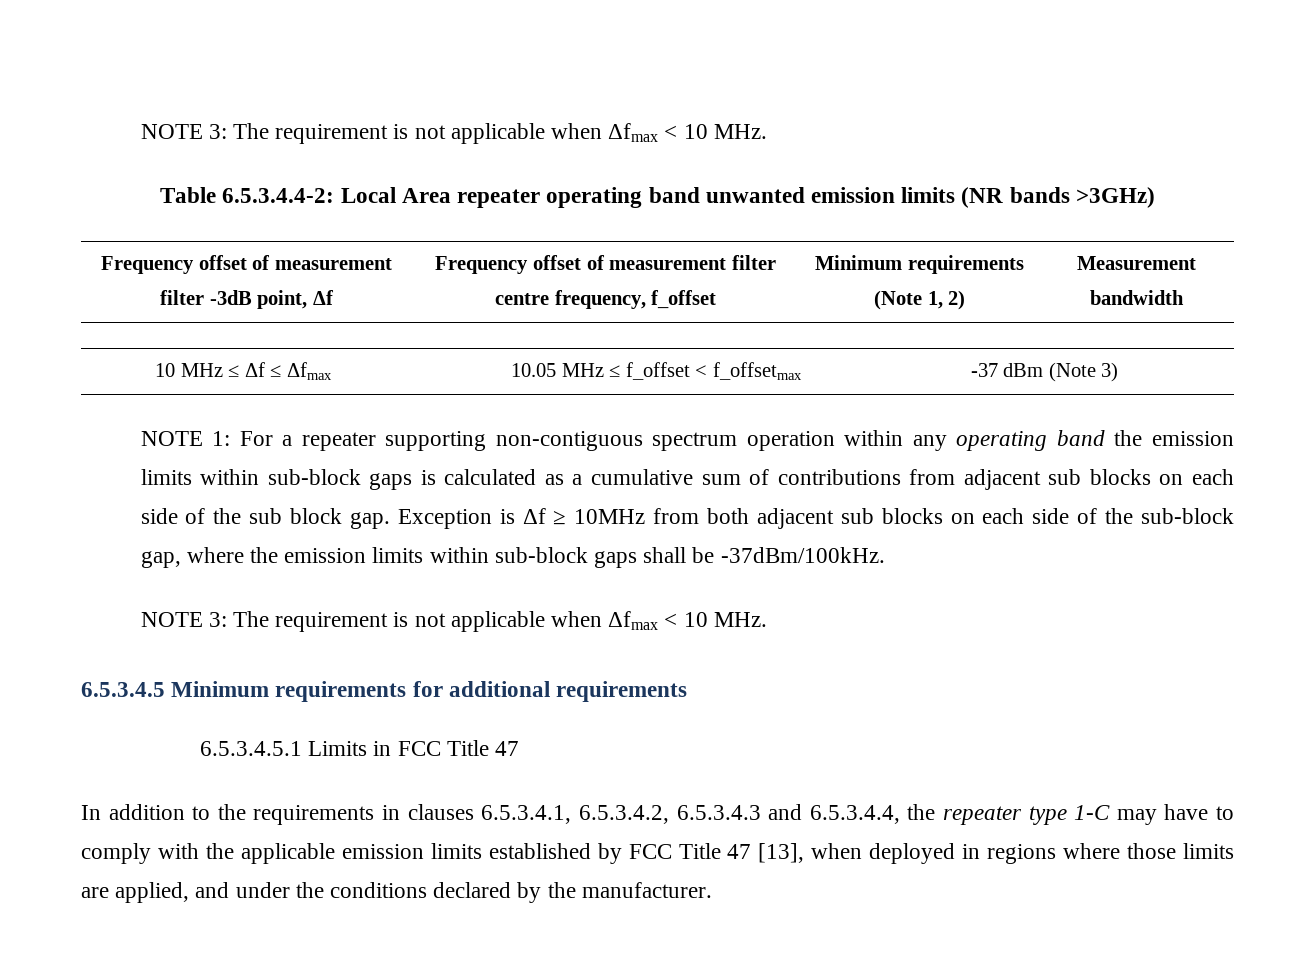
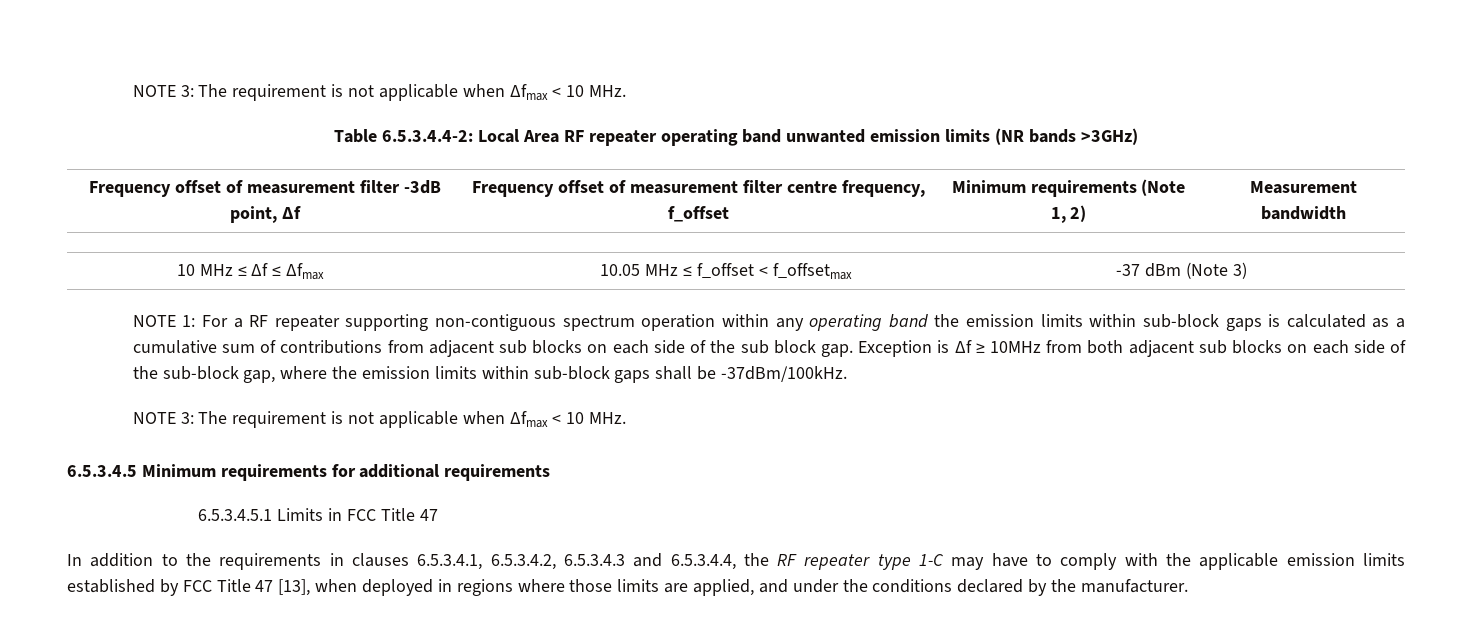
(451, 195) none -> [563,130,584,142] RF
(293, 440) none -> [249,315,269,327] RF
(936, 812) none -> [777,554,798,566] RF

